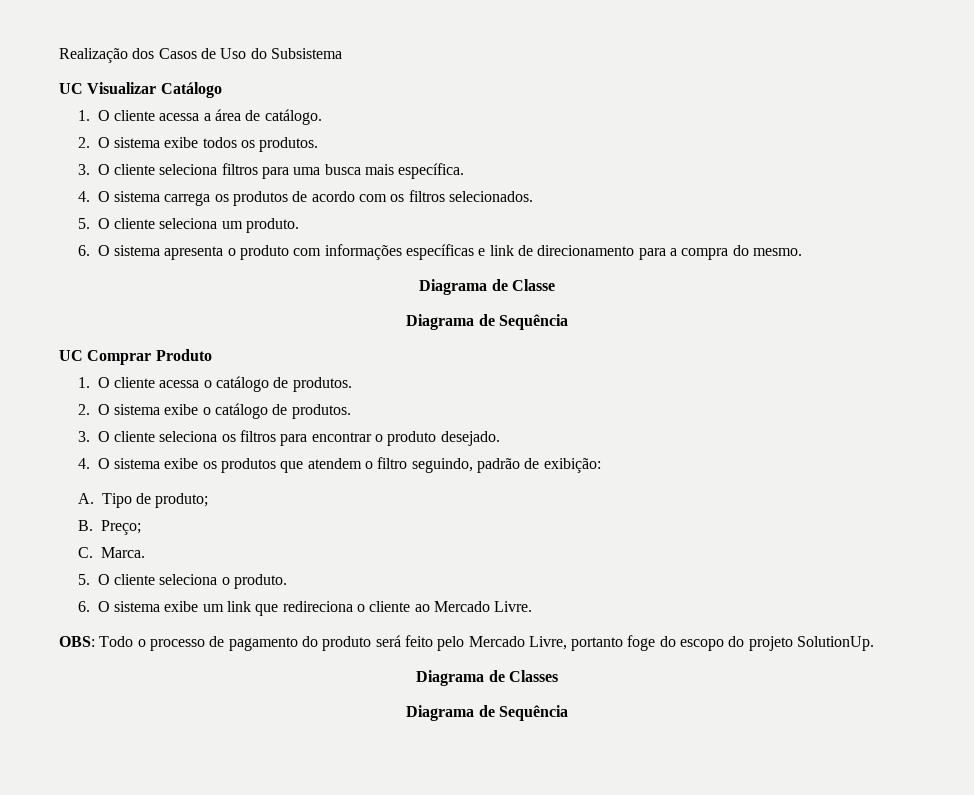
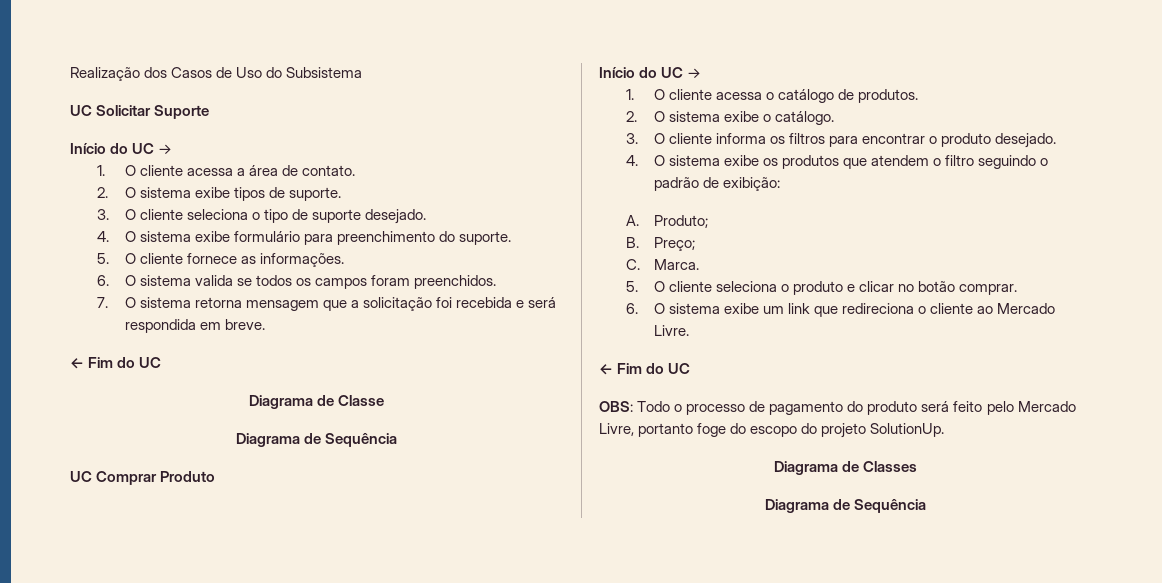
[87,82,222,98] Visualizar Catálogo -> [96,105,210,119] [70,143,173,154] Solicitar Suporte // Início do UC →
[264,109,322,125] [77,137,319,152] [77,163,465,179] [77,190,533,206] [77,218,300,233] [77,244,802,260] catálogo. // 2. O sistema exibe todos os produtos. // 3. O cliente seleciona filtros para uma busca mais específica. // 4. O sistema carrega os produtos de acordo com os filtros selecionados. // 5. O cliente seleciona um produto. // 6. O sistema apresenta o produto com informações específicas e link de direcionamento para a compra do mesmo. -> [302,165,356,176] [97,187,341,201] [97,209,427,224] [97,231,512,245] [97,253,344,267] [97,275,497,289] [97,297,557,311] [124,319,265,333] [70,357,162,369] contato. // 2. O sistema exibe tipos de suporte. // 3. O cliente seleciona o tipo de suporte desejado. // 4. O sistema exibe formulário para preenchimento do suporte. // 5. O cliente fornece as informações. // 6. O sistema valida se todos os campos foram preenchidos. // 7. O sistema retorna mensagem que a solicitação foi recebida e será respondida em breve. // ← Fim do UC
(212, 355) none -> [599,67,702,78] // Início do UC →
[215,403,351,419] [77,431,218,442] catálogo de produtos. // 3. O cliente seleciona -> [774,111,834,125] [626,133,766,144] catálogo. // 3. O cliente informa
[411,458,473,473] seguindo, -> [978,155,1049,169] seguindo o
[101,493,209,508] Tipo de produto; -> [653,215,708,228] Produto;
[234,574,288,589] produto. -> [792,281,1018,295] produto e clicar no botão comprar.
(533, 606) none -> [599,363,691,375] // ← Fim do UC

